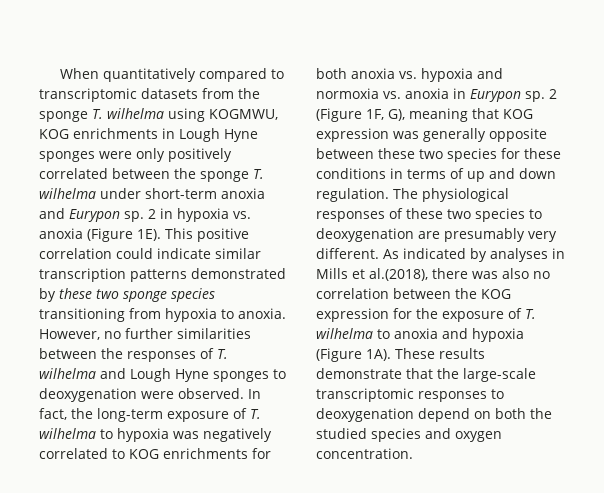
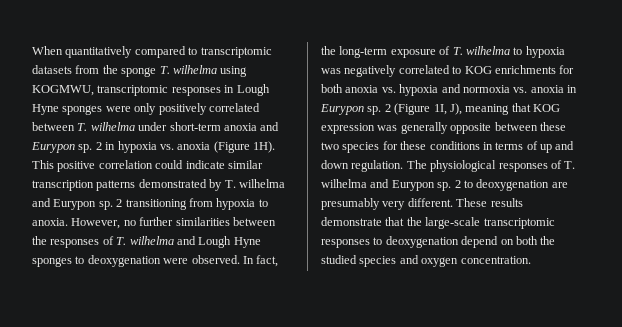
[39,128,158,139] KOG enrichments -> [97,85,221,96] transcriptomic responses
[174,168,249,182] the sponge -> (75, 126) none
[137,229,161,241] 1E). -> [253,141,275,153] 1H).
[59,288,215,302] these two sponge species -> [224,179,285,188] [32,198,123,210] T. wilhelma and Eurypon sp. 2
[366,109,405,121] 1F, G), -> [433,103,462,115] 1I, J),
[406,208,525,222] these two species -> [564,161,576,169] [321,179,461,191] T. wilhelma and Eurypon sp. 2
[383,248,565,262] [316,268,550,281] [316,288,511,299] [316,308,536,322] [316,328,524,342] [316,348,391,362] As indicated by analyses in Mills et al.(2018), there was also no correlation between the KOG expression for the exposure of T. wilhelma to anoxia and hypoxia (Figure 1A). -> (453, 202) none

